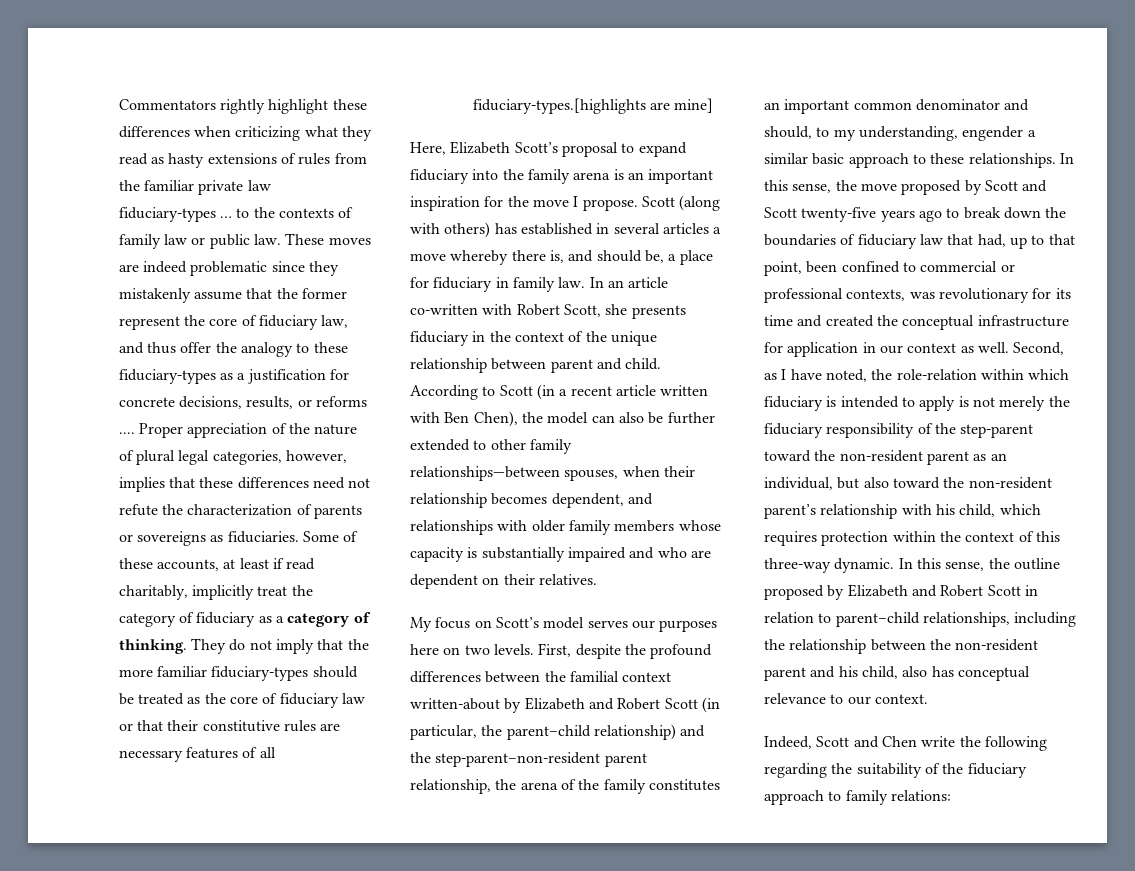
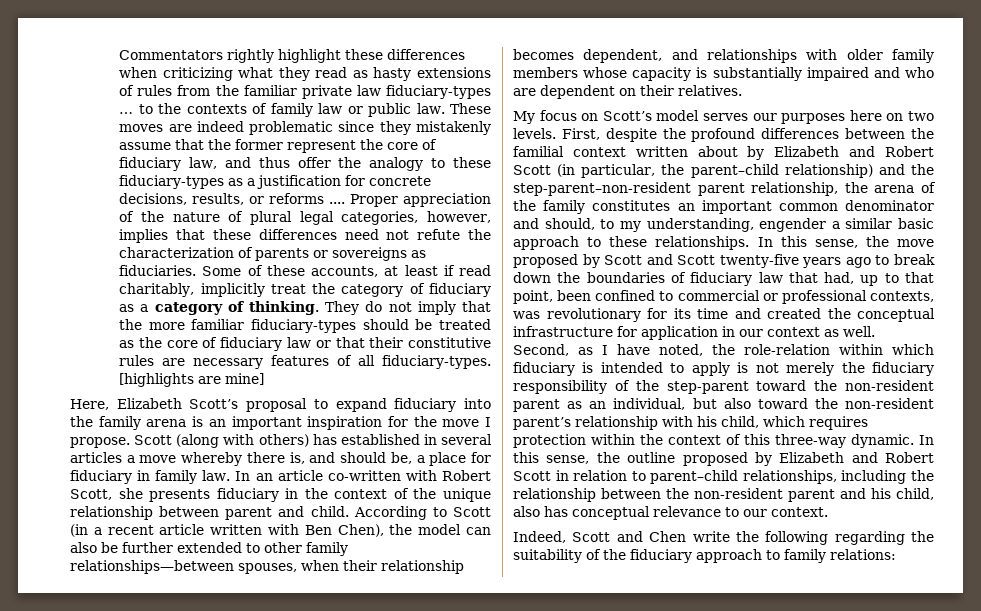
[472,98,646,114] fiduciary-types.[highlights -> [381,355,491,369] [119,373,195,387] fiduciary-types. [highlights
[410,698,500,710] written-about -> [635,146,738,157] written about

